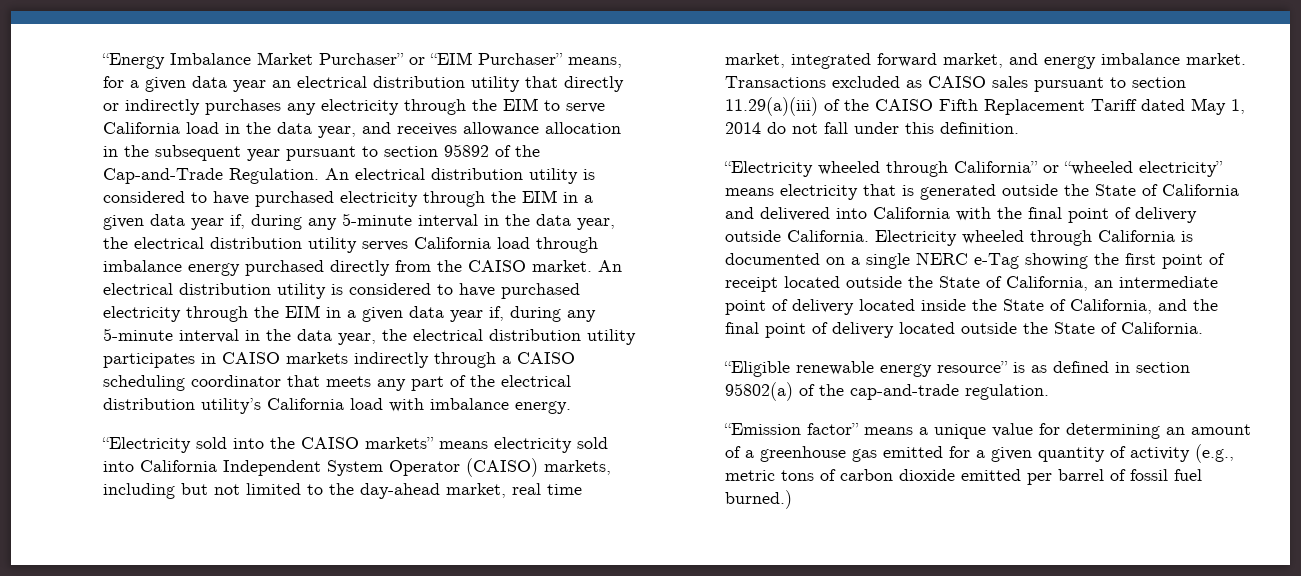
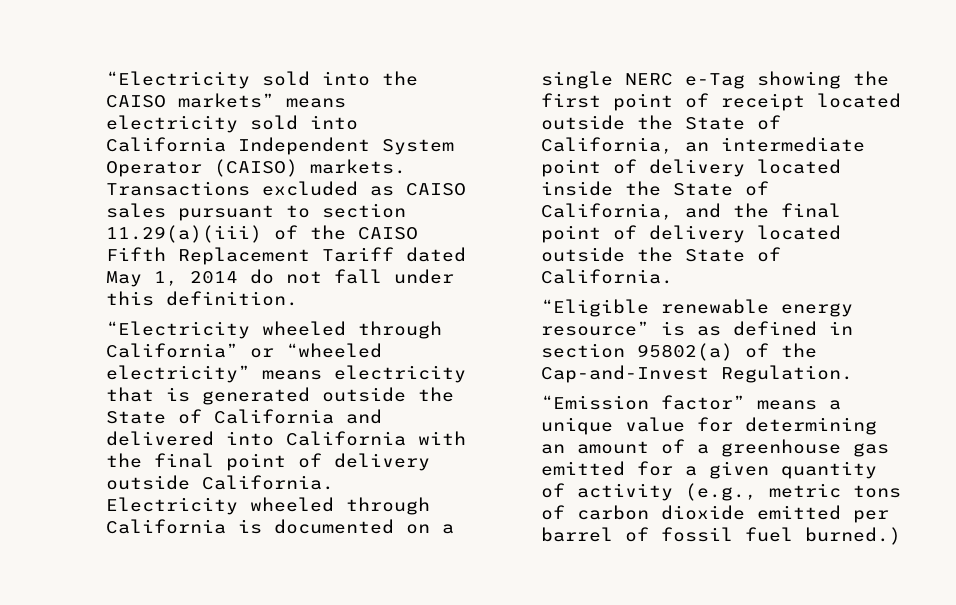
[102,52,623,69] [103,76,625,92] [103,98,606,115] [103,122,622,138] [103,144,541,161] [103,168,596,184] [103,190,594,207] [103,213,616,230] [103,237,599,253] [103,260,623,276] [103,283,581,299] [103,305,597,322] [103,328,637,345] [103,352,576,368] [103,375,572,391] [103,398,572,414] “Energy Imbalance Market Purchaser” or “EIM Purchaser” means, for a given data year an electrical distribution utility that directly or indirectly purchases any electricity through the EIM to serve California load in the data year, and receives allowance allocation in the subsequent year pursuant to section 95892 of the Cap-and-Trade Regulation. An electrical distribution utility is considered to have purchased electricity through the EIM in a given data year if, during any 5-minute interval in the data year, the electrical distribution utility serves California load through imbalance energy purchased directly from the CAISO market. An electrical distribution utility is considered to have purchased electricity through the EIM in a given data year if, during any 5-minute interval in the data year, the electrical distribution utility participates in CAISO markets indirectly through a CAISO scheduling coordinator that meets any part of the electrical distribution utility’s California load with imbalance energy. // -> (105, 80) none
[544,460,612,475] [103,483,583,499] [725,53,1247,69] markets, including but not limited to the day-ahead market, real time market, integrated forward market, and energy imbalance market. -> [309,159,406,174] markets.
[850,384,1050,400] cap-and-trade regulation. -> [540,365,853,383] Cap-and-Invest Regulation.

